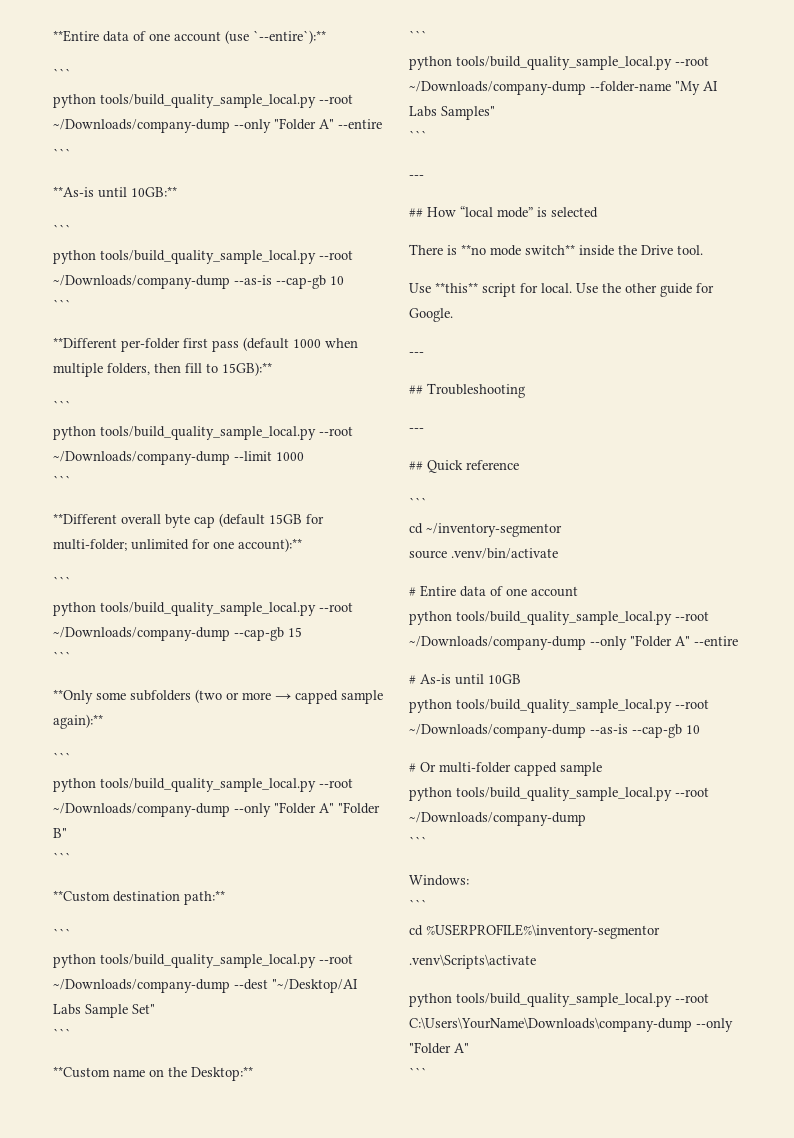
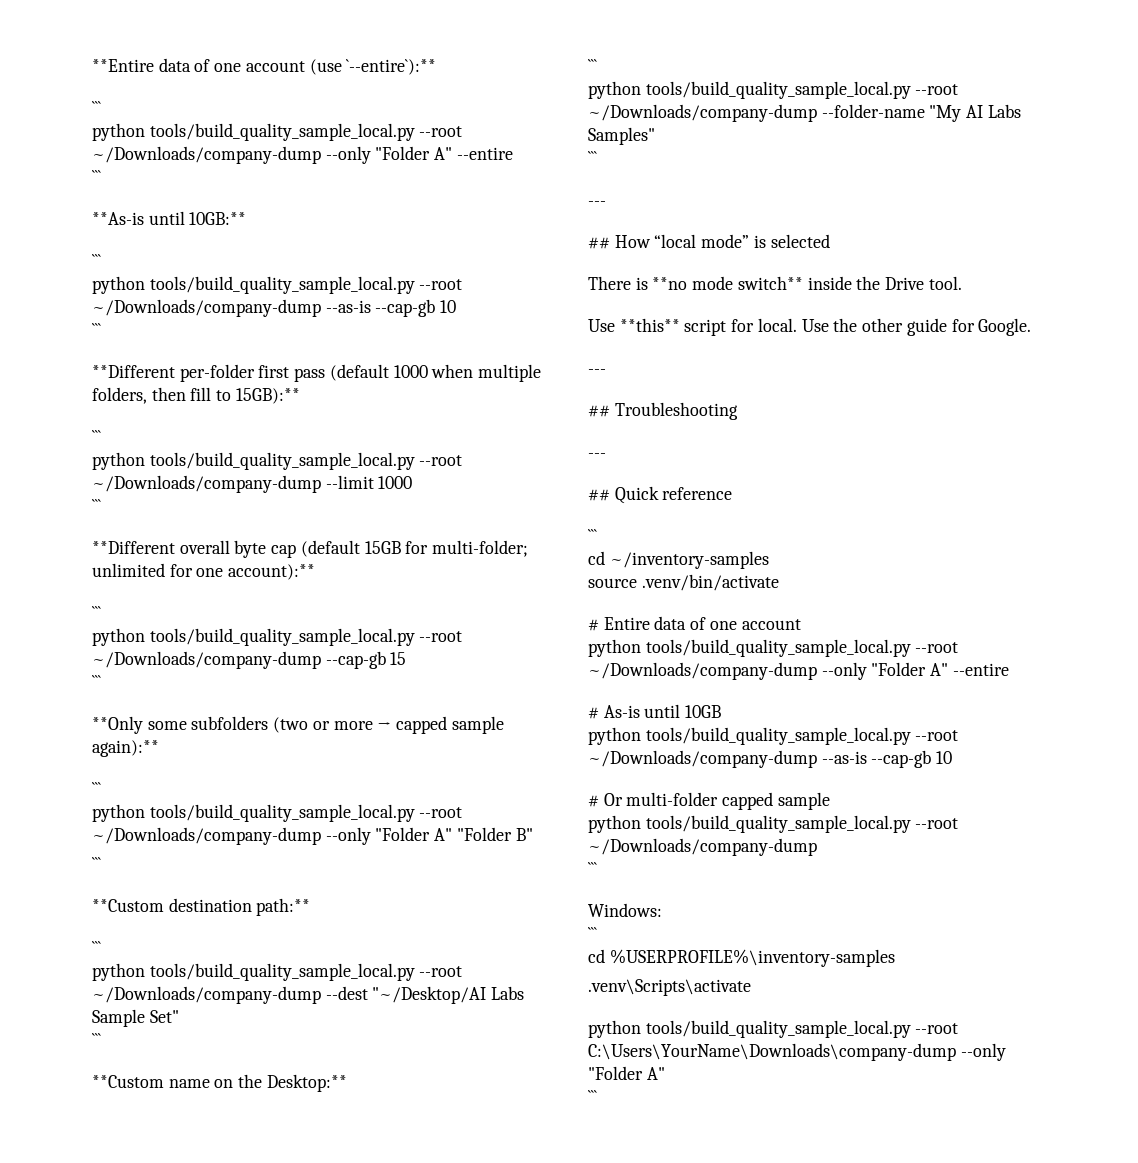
[426,523,562,537] ~/inventory-segmentor -> [609,551,769,569] ~/inventory-samples
[426,924,660,939] %USERPROFILE%\inventory-segmentor -> [609,949,895,967] %USERPROFILE%\inventory-samples

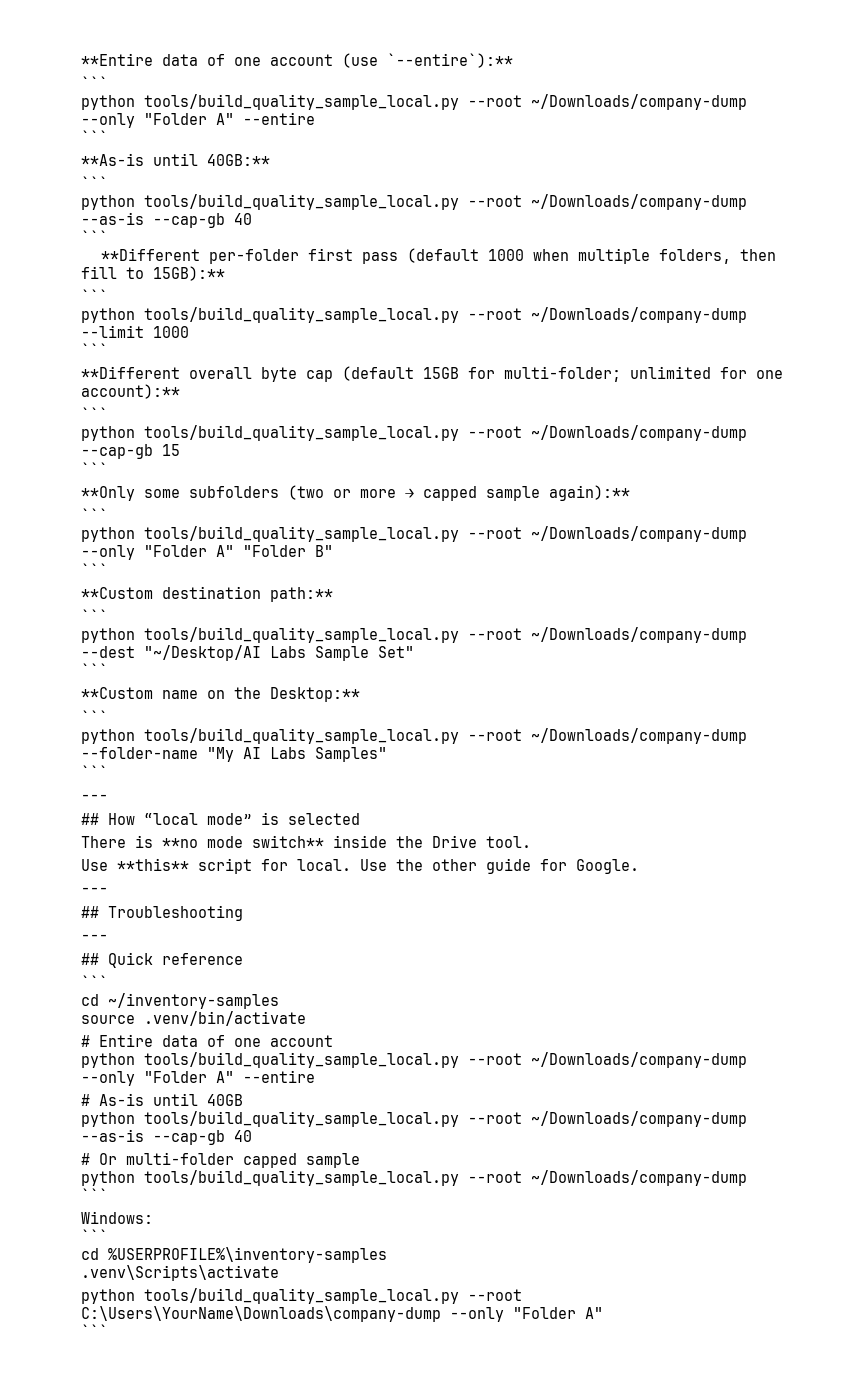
[189,212,247,225] 10GB:** -> [207,154,270,166] 40GB:**
[440,300,457,313] 10 -> [234,213,252,225] 40
[685,705,722,718] [588,727,959,745] [588,750,953,768] 10GB // python tools/build_quality_sample_local.py --root ~/Downloads/company-dump --as-is --cap-gb 10 -> [207,1094,243,1106] [81,1111,747,1127] [81,1129,252,1145] 40GB // python tools/build_quality_sample_local.py --root ~/Downloads/company-dump --as-is --cap-gb 40

